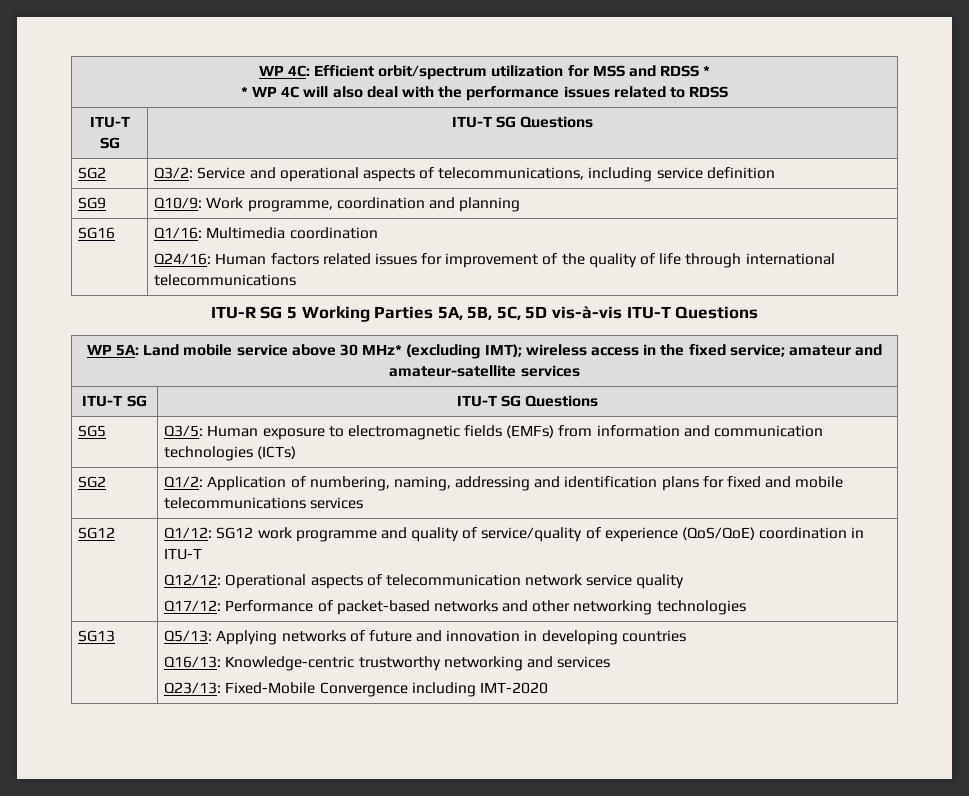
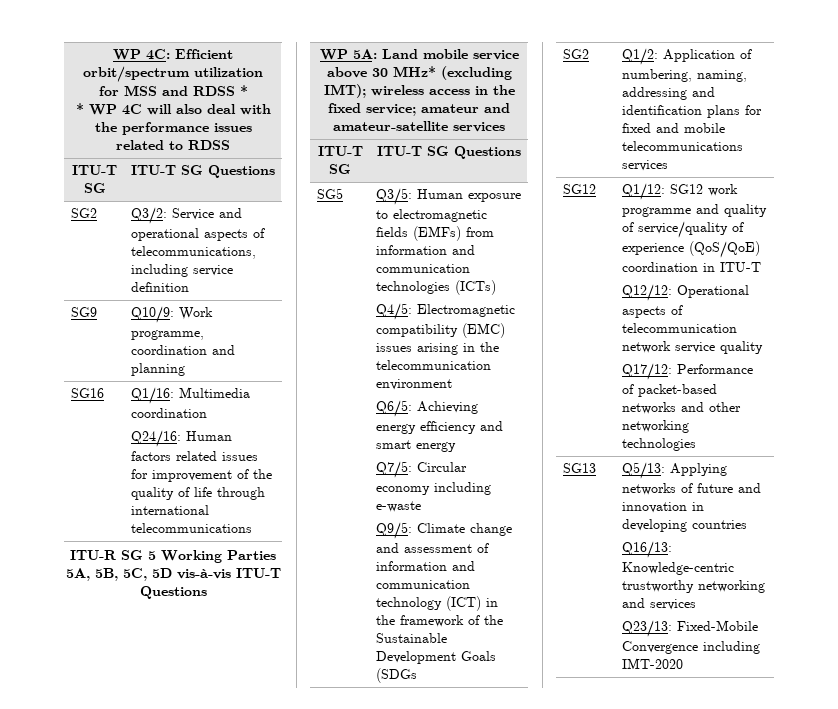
(297, 452) none -> [375,303,515,320] [375,323,505,338] [375,342,499,355] [375,360,491,370] [375,379,452,390] [375,400,478,417] [375,421,503,434] [375,440,456,452] [375,461,467,478] [375,482,491,495] [375,501,421,512] [375,522,512,539] [375,543,489,553] [375,561,475,571] [375,580,470,589] [375,596,498,611] [375,615,503,627] [375,633,447,643] [375,651,496,664] [375,668,417,683] // Q4/5: Electromagnetic compatibility (EMC) issues arising in the telecommunication environment // Q6/5: Achieving energy efficiency and smart energy // Q7/5: Circular economy including e-waste // Q9/5: Climate change and assessment of information and communication technology (ICT) in the framework of the Sustainable Development Goals (SDGs

